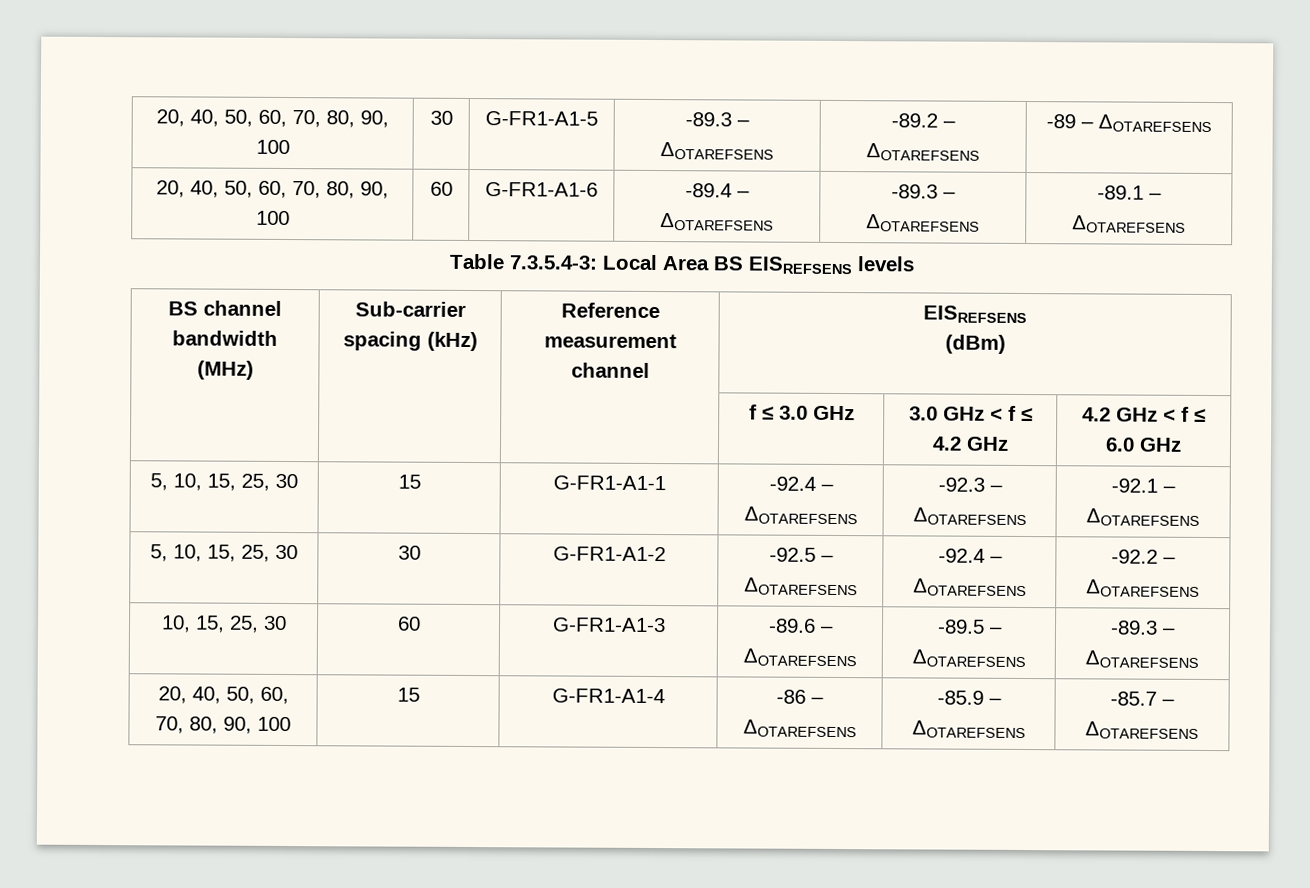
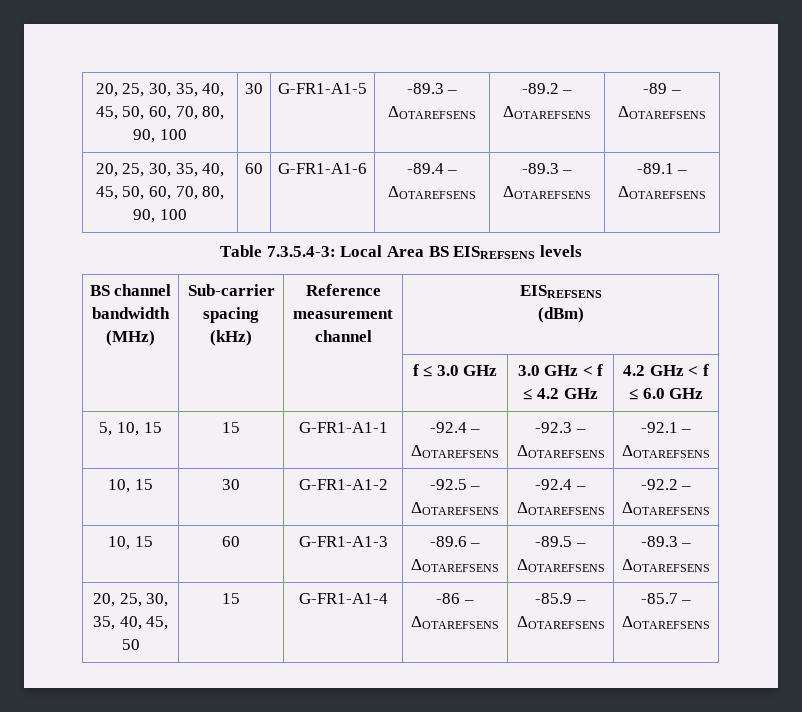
[156,109,219,127] 20, 40, -> [95,83,225,97] [95,106,118,120] 20, 25, 30, 35, 40, 45,
[190,180,219,198] 40, -> [122,163,225,177] [95,186,118,200] 25, 30, 35, 40, 45,
[207,473,298,491] 15, 25, 30 -> [143,422,162,433] 15
[150,544,298,562] 5, 10, 15, 25, 30 -> [108,479,153,493] 10, 15
[194,615,287,633] 15, 25, 30 -> [134,536,153,547] 15
[191,686,289,705] [155,716,291,734] 40, 50, 60, 70, 80, 90, 100 -> [119,593,169,607] [92,616,169,630] [121,639,140,650] 25, 30, 35, 40, 45, 50

